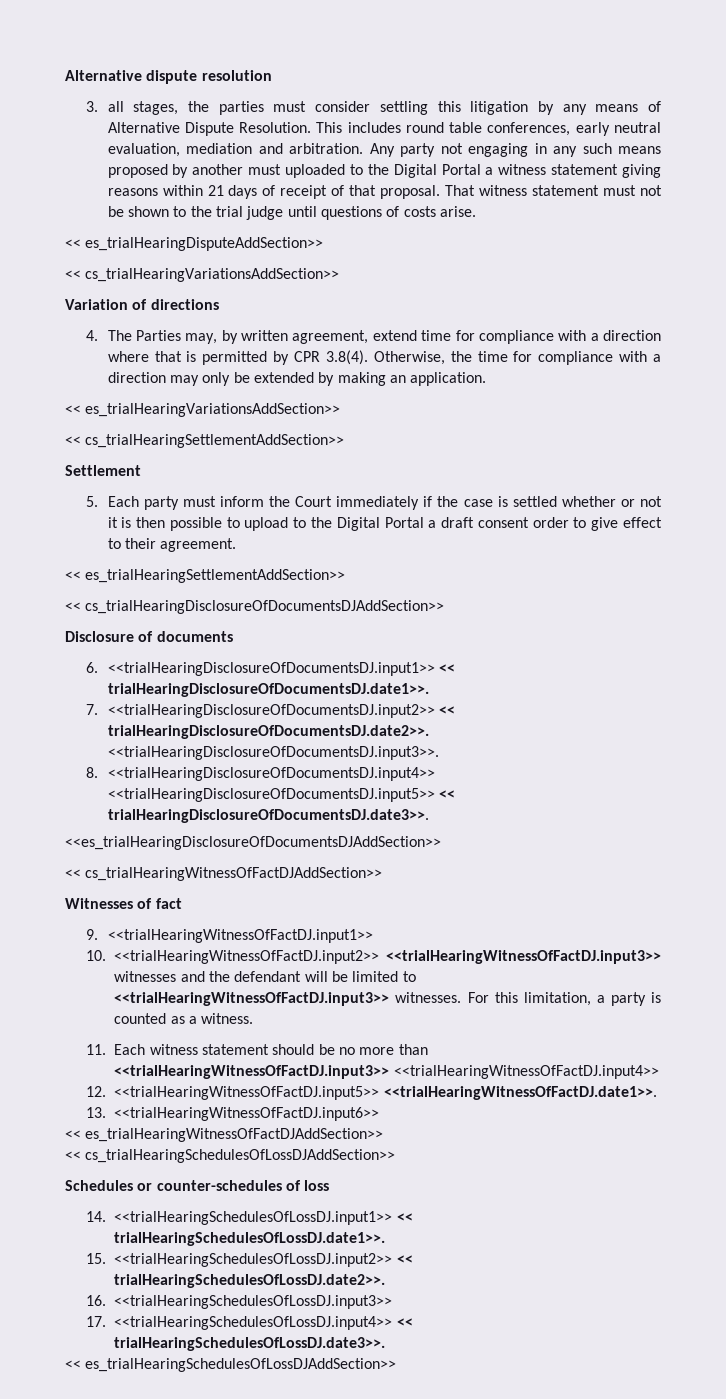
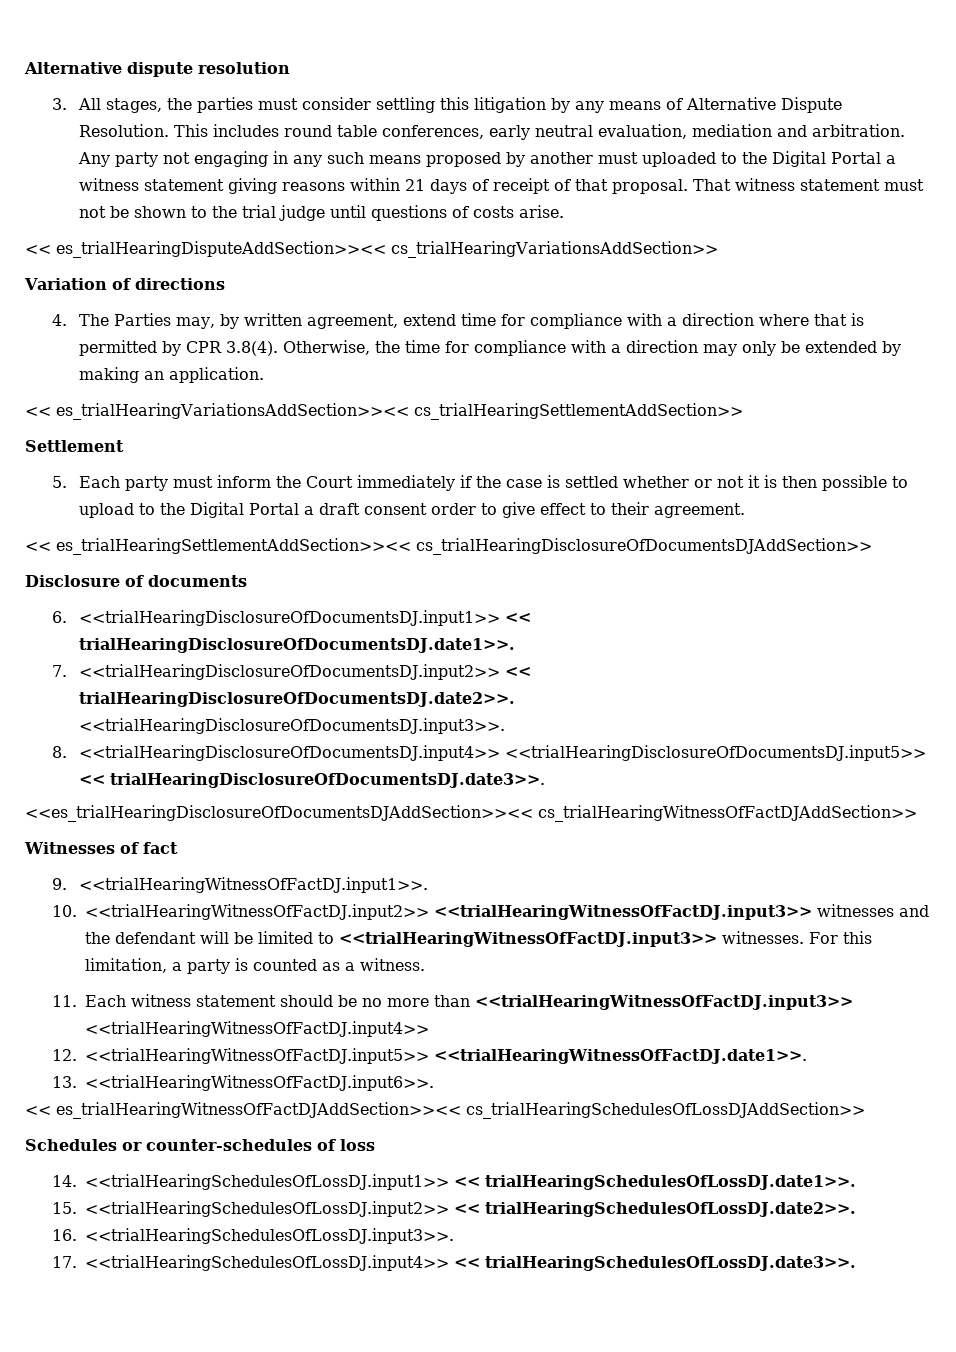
[107,101,124,112] all -> [78,98,102,110] All
[85,237,324,251] [65,270,81,279] es_trialHearingDisputeAddSection>> // << -> [56,241,386,258] es_trialHearingDisputeAddSection>><<
[85,403,341,417] [65,436,81,445] es_trialHearingVariationsAddSection>> // << -> [56,403,409,420] es_trialHearingVariationsAddSection>><<
[85,569,346,583] [65,602,81,611] es_trialHearingSettlementAddSection>> // << -> [56,538,411,555] es_trialHearingSettlementAddSection>><<
[65,836,441,850] [65,869,81,878] <<es_trialHearingDisclosureOfDocumentsDJAddSection>> // << -> [25,805,533,822] <<es_trialHearingDisclosureOfDocumentsDJAddSection>><<
[107,929,373,943] <<trialHearingWitnessOfFactDJ.input1>> -> [79,877,429,893] <<trialHearingWitnessOfFactDJ.input1>>.
[114,1107,380,1121] [65,1128,384,1142] [65,1151,81,1160] <<trialHearingWitnessOfFactDJ.input6>> // << es_trialHearingWitnessOfFactDJAddSection>> // << -> [85,1075,435,1091] [25,1102,461,1119] <<trialHearingWitnessOfFactDJ.input6>>. // << es_trialHearingWitnessOfFactDJAddSection>><<
[114,1295,393,1309] <<trialHearingSchedulesOfLossDJ.input3>> -> [85,1228,455,1244] <<trialHearingSchedulesOfLossDJ.input3>>.
[65,1358,397,1372] // << es_trialHearingSchedulesOfLossDJAddSection>> -> (857, 1263) none

